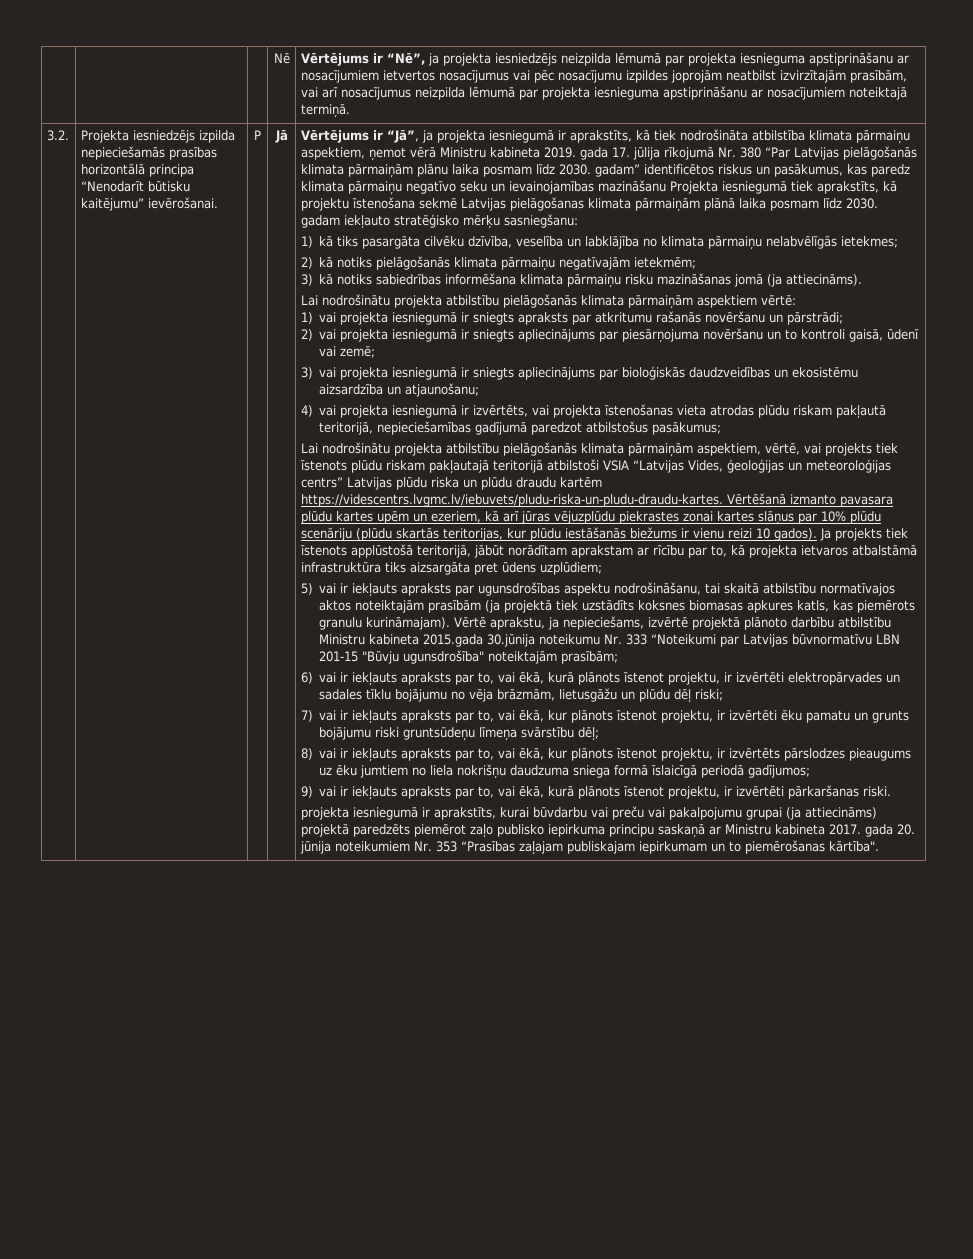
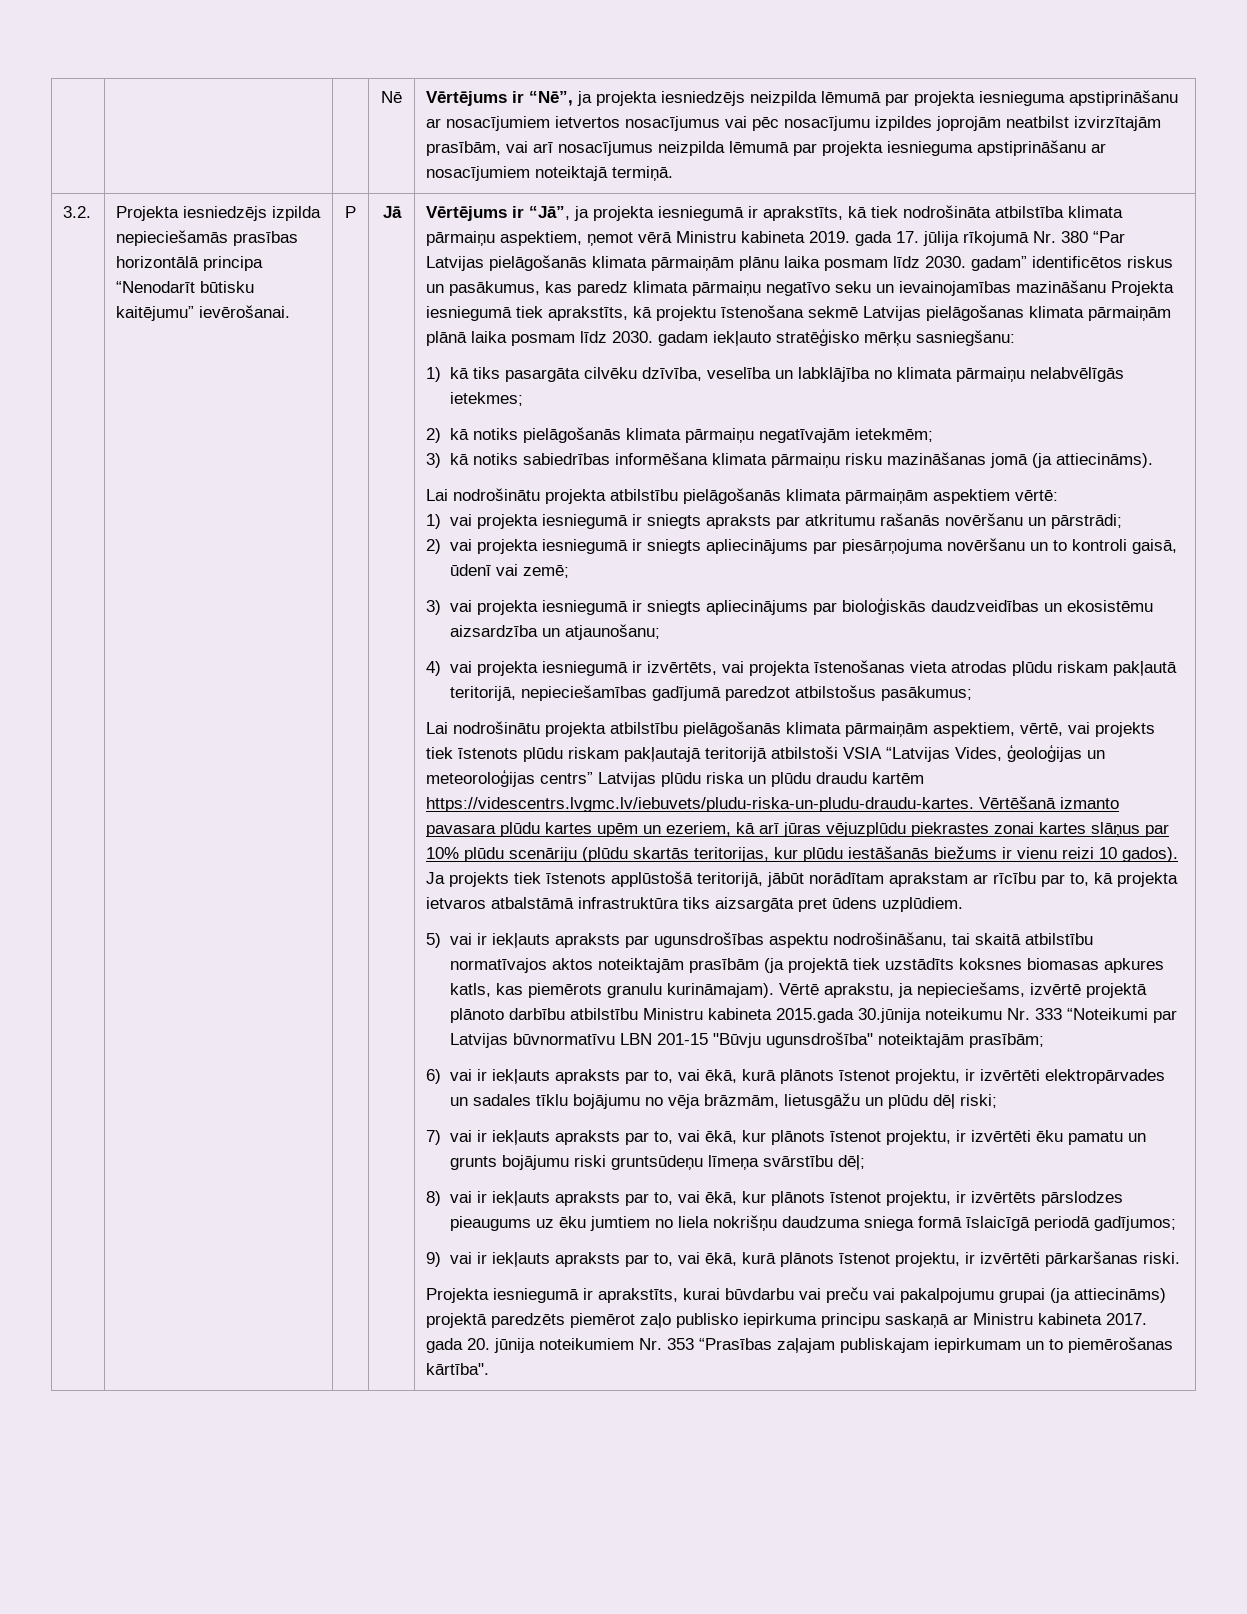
[539,562,602,575] uzplūdiem; -> [882,897,964,912] uzplūdiem.
[300,807,349,820] projekta -> [426,1288,490,1303] Projekta

